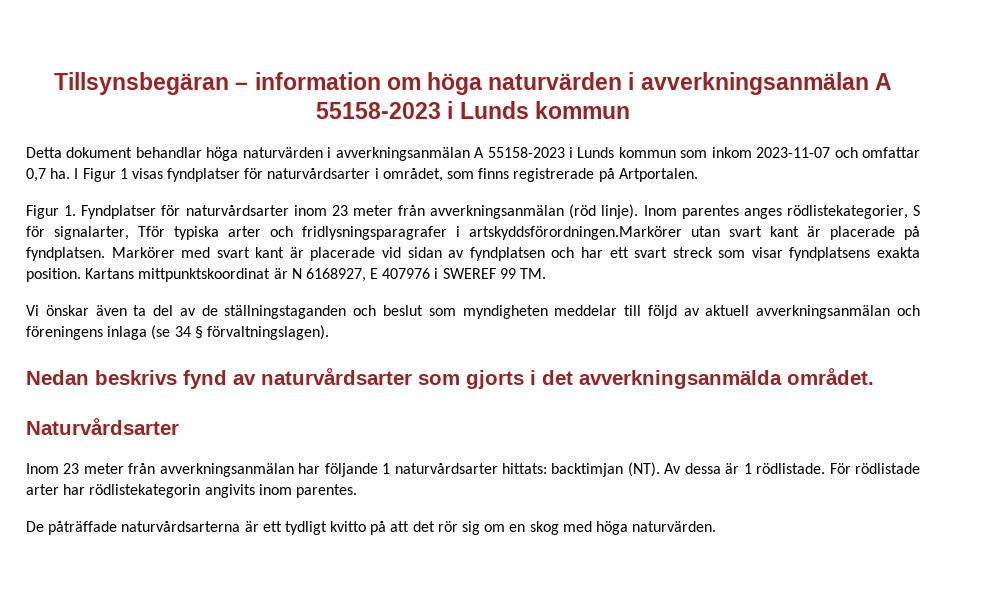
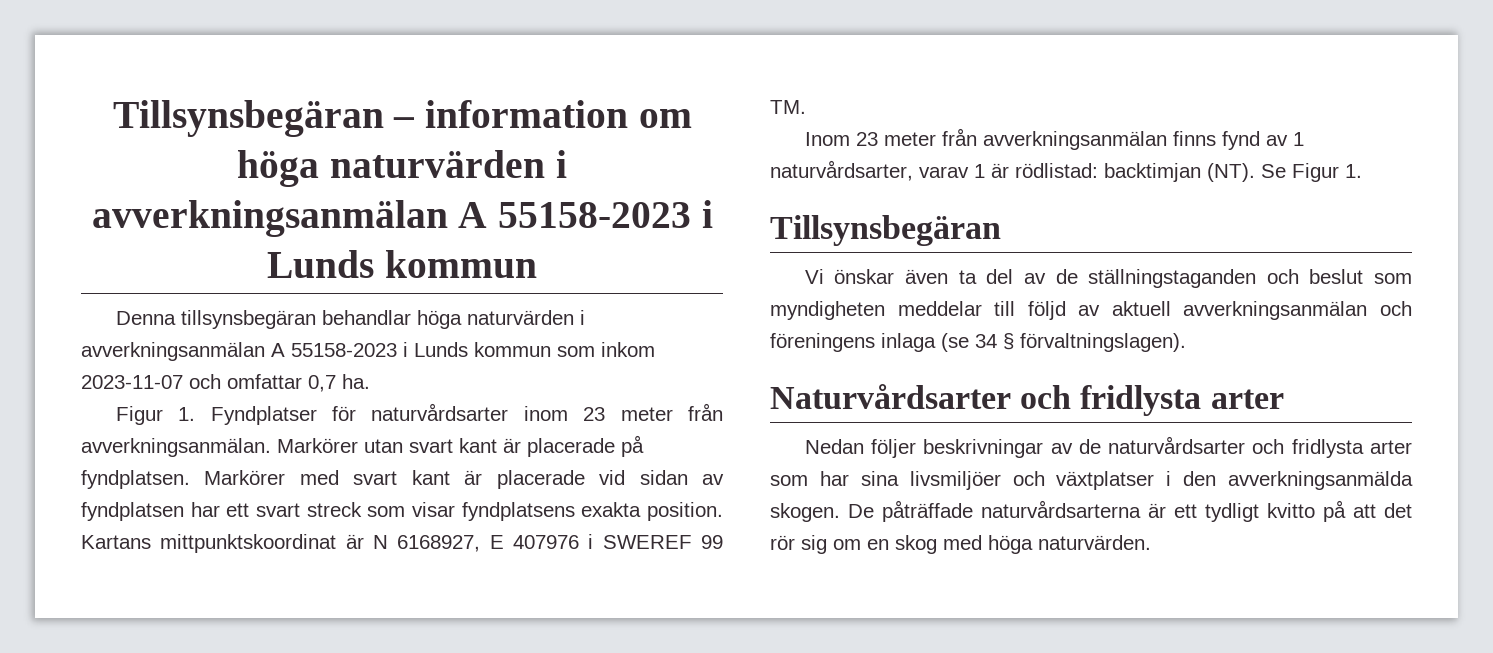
[26,147,133,158] Detta dokument -> [115,310,316,329] Denna tillsynsbegäran
[74,168,698,182] I Figur 1 visas fyndplatser för naturvårdsarter i området, som finns registrerade på Artportalen. -> (370, 381) none
[430,204,920,219] [26,226,682,240] avverkningsanmälan (röd linje). Inom parentes anges rödlistekategorier, S för signalarter, Tför typiska arter och fridlysningsparagrafer i artskyddsförordningen.Markörer -> [81,438,358,457] avverkningsanmälan. Markörer
[551,247,575,258] och -> (184, 511) none
(547, 273) none -> [804,128,1304,150] [770,160,1362,182] [770,215,1001,246] // Inom 23 meter från avverkningsanmälan finns fynd av 1 naturvårdsarter, varav 1 är rödlistad: backtimjan (NT). Se Figur 1. // Tillsynsbegäran
[26,368,874,389] [26,418,179,435] [26,462,921,477] [26,484,357,498] Nedan beskrivs fynd av naturvårdsarter som gjorts i det avverkningsanmälda området. // Naturvårdsarter // Inom 23 meter från avverkningsanmälan har följande 1 naturvårdsarter hittats: backtimjan (NT). Av dessa är 1 rödlistade. För rödlistade arter har rödlistekategorin angivits inom parentes. // -> [770,384,1284,416] [804,436,1412,458] [770,471,1413,490] [770,503,840,522] Naturvårdsarter och fridlysta arter // Nedan följer beskrivningar av de naturvårdsarter och fridlysta arter som har sina livsmiljöer och växtplatser i den avverkningsanmälda skogen.

